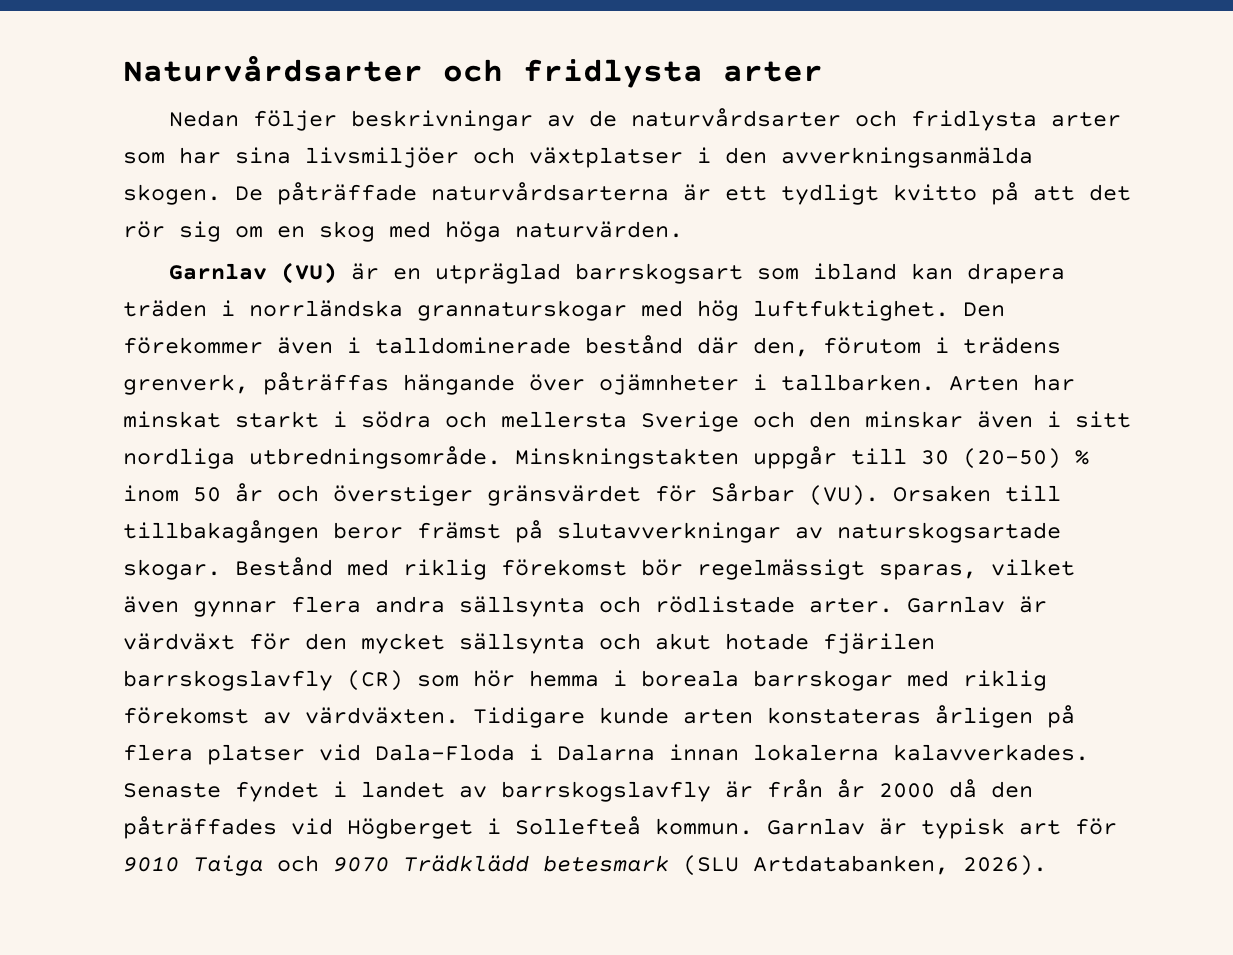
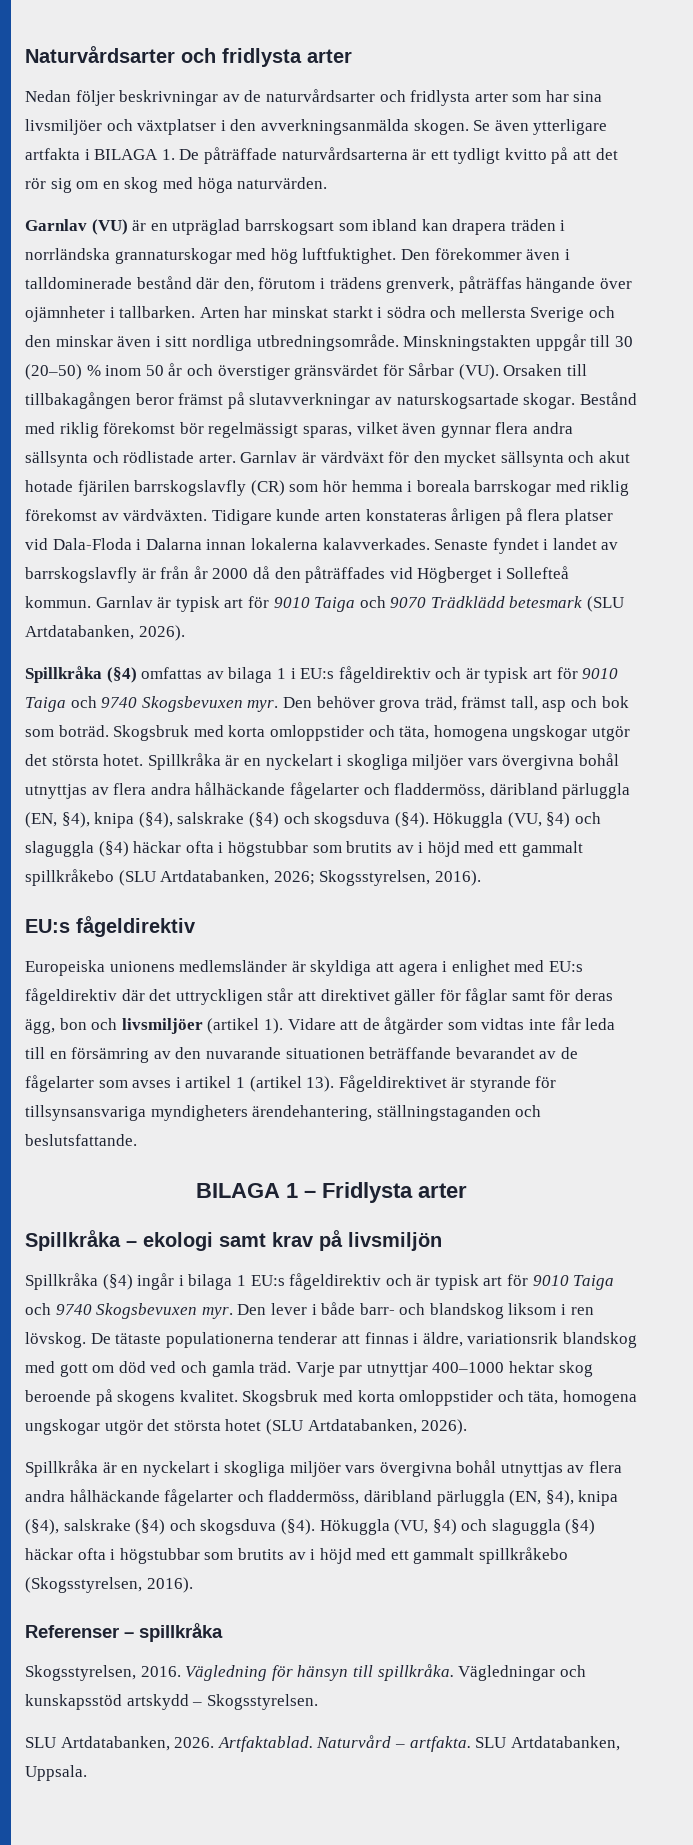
(221, 194) none -> [473,119,608,135] [25,148,175,160] Se även ytterligare artfakta i BILAGA 1.
(1047, 865) none -> [25,666,619,683] [25,696,629,712] [25,725,630,741] [25,753,620,770] [25,782,631,799] [25,812,602,828] [25,841,583,857] [25,869,481,886] [25,916,196,937] [25,960,583,976] [25,988,614,1005] [25,1017,616,1034] [25,1047,578,1063] [25,1075,557,1092] [25,1105,542,1121] [25,1134,137,1146] [196,1182,467,1203] [25,1230,442,1251] [25,1273,615,1290] [25,1302,594,1319] [25,1332,637,1348] [25,1361,593,1377] [25,1389,637,1406] [25,1419,468,1435] [25,1460,623,1477] [25,1489,619,1506] [25,1519,596,1535] [25,1547,569,1564] [25,1577,193,1593] [25,1623,223,1642] [25,1664,586,1681] [25,1694,318,1710] [25,1735,620,1752] [25,1765,87,1781] // Spillkråka (§4) omfattas av bilaga 1 i EU:s fågeldirektiv och är typisk art för 9010 Taiga och 9740 Skogsbevuxen myr. Den behöver grova träd, främst tall, asp och bok som boträd. Skogsbruk med korta omloppstider och täta, homogena ungskogar utgör det största hotet. Spillkråka är en nyckelart i skogliga miljöer vars övergivna bohål utnyttjas av flera andra hålhäckande fågelarter och fladdermöss, däribland pärluggla (EN, §4), knipa (§4), salskrake (§4) och skogsduva (§4). Hökuggla (VU, §4) och slaguggla (§4) häckar ofta i högstubbar som brutits av i höjd med ett gammalt spillkråkebo (SLU Artdatabanken, 2026; Skogsstyrelsen, 2016). // EU:s fågeldirektiv // Europeiska unionens medlemsländer är skyldiga att agera i enlighet med EU:s fågeldirektiv där det uttryckligen står att direktivet gäller för fåglar samt för deras ägg, bon och livsmiljöer (artikel 1). Vidare att de åtgärder som vidtas inte får leda till en försämring av den nuvarande situationen beträffande bevarandet av de fågelarter som avses i artikel 1 (artikel 13). Fågeldirektivet är styrande för tillsynsansvariga myndigheters ärendehantering, ställningstaganden och beslutsfattande. // BILAGA 1 – Fridlysta arter // Spillkråka – ekologi samt krav på livsmiljön // Spillkråka (§4) ingår i bilaga 1 EU:s fågeldirektiv och är typisk art för 9010 Taiga och 9740 Skogsbevuxen myr. Den lever i både barr- och blandskog liksom i ren lövskog. De tätaste populationerna tenderar att finnas i äldre, variationsrik blandskog med gott om död ved och gamla träd. Varje par utnyttjar 400–1000 hektar skog beroende på skogens kvalitet. Skogsbruk med korta omloppstider och täta, homogena ungskogar utgör det största hotet (SLU Artdatabanken, 2026). // Spillkråka är en nyckelart i skogliga miljöer vars övergivna bohål utnyttjas av flera andra hålhäckande fågelarter och fladdermöss, däribland pärluggla (EN, §4), knipa (§4), salskrake (§4) och skogsduva (§4). Hökuggla (VU, §4) och slaguggla (§4) häckar ofta i högstubbar som brutits av i höjd med ett gammalt spillkråkebo (Skogsstyrelsen, 2016). // Referenser – spillkråka // Skogsstyrelsen, 2016. Vägledning för hänsyn till spillkråka. Vägledningar och kunskapsstöd artskydd – Skogsstyrelsen. // SLU Artdatabanken, 2026. Artfaktablad. Naturvård – artfakta. SLU Artdatabanken, Uppsala.

